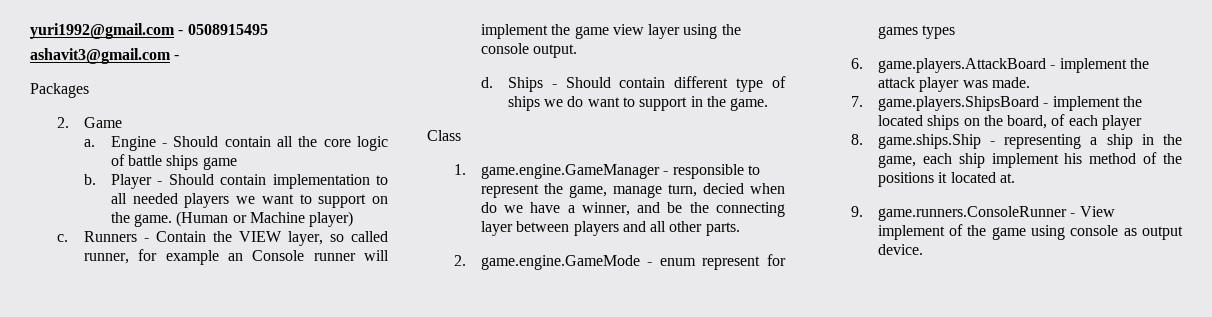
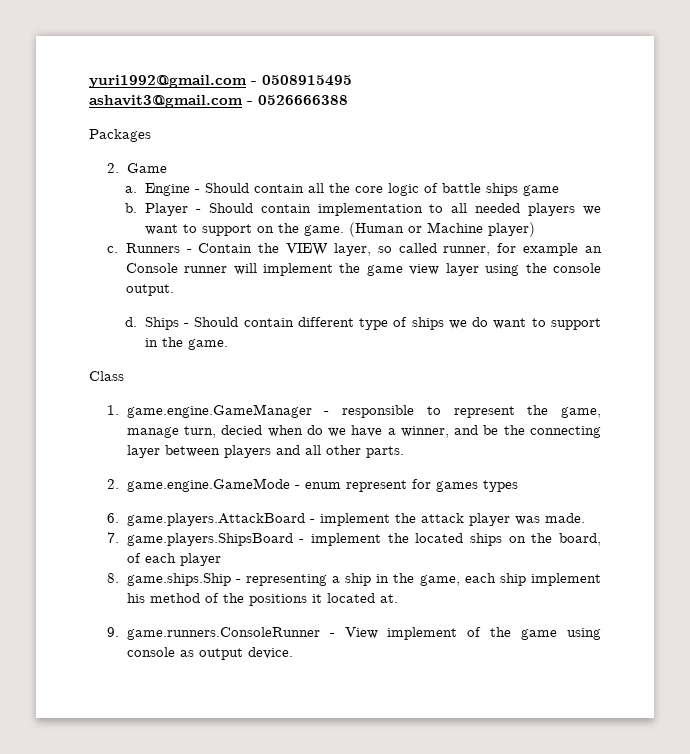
(180, 57) none -> [258,95,348,105] 0526666388

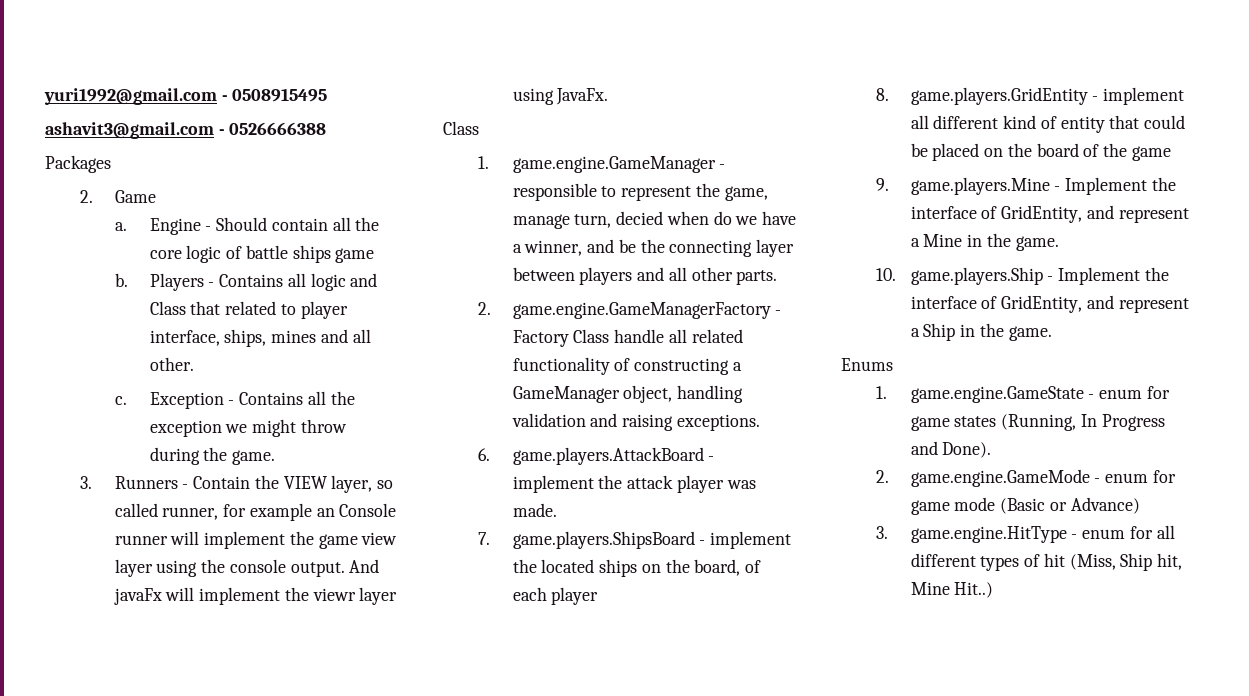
[144,203,601,216] [144,222,535,237] [107,246,119,253] Player - Should contain implementation to all needed players we want to support on the game. (Human or Machine player) // c. -> [149,273,378,291] [149,301,348,319] [149,329,371,347] [149,357,194,371] [114,391,355,409] [149,419,347,437] [149,447,276,465] [79,476,92,489] Players - Contains all logic and Class that related to player interface, ships, mines and all other. // c. Exception - Contains all the exception we might throw during the game. // 3.
[125,317,602,330] [144,337,228,350] // d. Ships - Should contain different type of ships we do want to support in the game. -> [349,559,380,573] [113,587,398,605] [512,88,609,105] And javaFx will implement the viewr layer using JavaFx.
[126,478,518,492] game.engine.GameMode - enum represent for games types -> [512,302,782,319] [512,329,743,347] [512,357,742,375] [512,385,744,403] [511,413,760,431] game.engine.GameManagerFactory - Factory Class handle all related functionality of constructing a GameManager object, handling validation and raising exceptions.
[126,573,601,586] [126,593,398,606] [107,627,601,640] [126,647,293,660] game.ships.Ship - representing a ship in the game, each ship implement his method of the positions it located at. // 9. game.runners.ConsoleRunner - View implement of the game using console as output device. -> [910,87,1185,105] [910,115,1186,133] [910,143,1171,161] [875,177,1176,195] [910,205,1189,223] [910,233,1059,251] [875,267,1169,285] [910,295,1189,313] [910,323,1052,341] [841,358,893,371] [875,386,1170,403] [910,414,1165,431] [910,441,992,458] [875,469,1176,487] [910,497,1140,515] [875,525,1175,543] [910,553,1183,571] [910,582,994,598] game.players.GridEntity - implement all different kind of entity that could be placed on the board of the game // 9. game.players.Mine - Implement the interface of GridEntity, and represent a Mine in the game. // 10. game.players.Ship - Implement the interface of GridEntity, and represent a Ship in the game. // Enums // 1. game.engine.GameState - enum for game states (Running, In Progress and Done). // 2. game.engine.GameMode - enum for game mode (Basic or Advance) // 3. game.engine.HitType - enum for all different types of hit (Miss, Ship hit, Mine Hit..)

